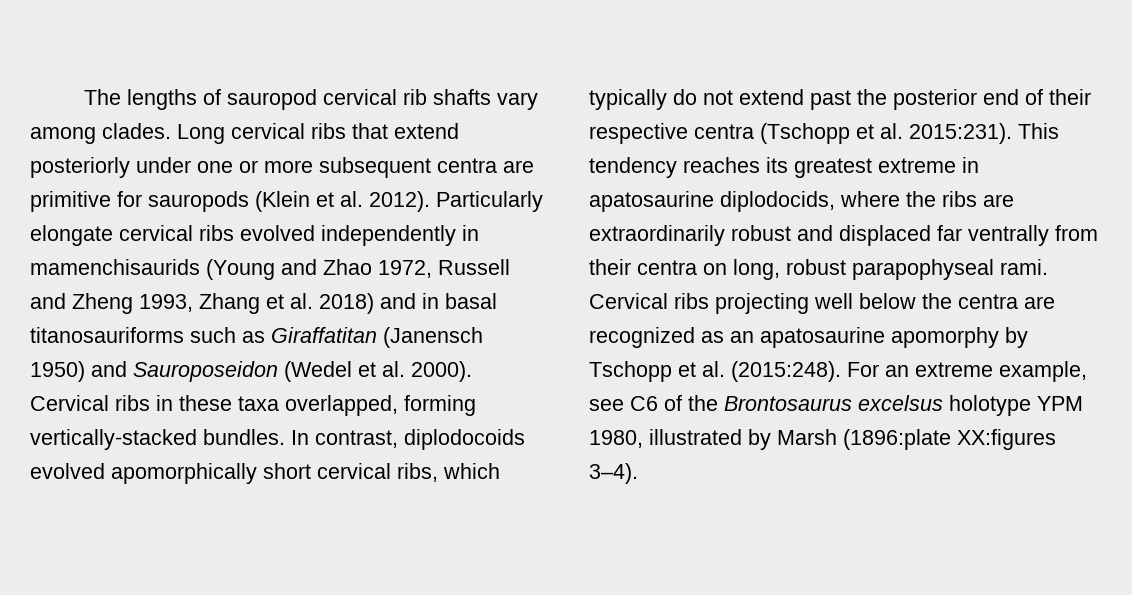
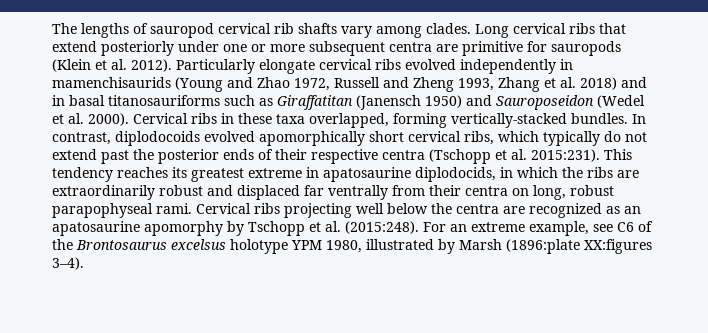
[983,89,1019,105] end -> [223,149,254,160] ends
[840,191,900,207] where -> [500,167,558,178] in which

